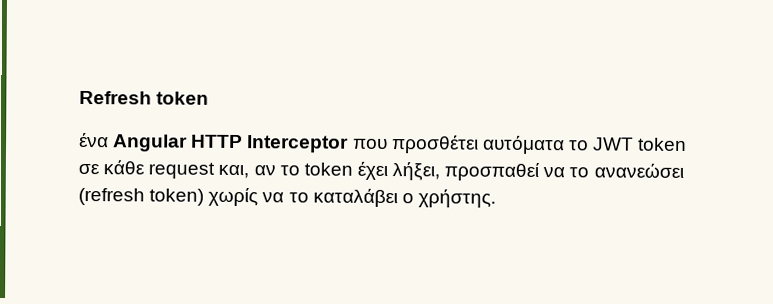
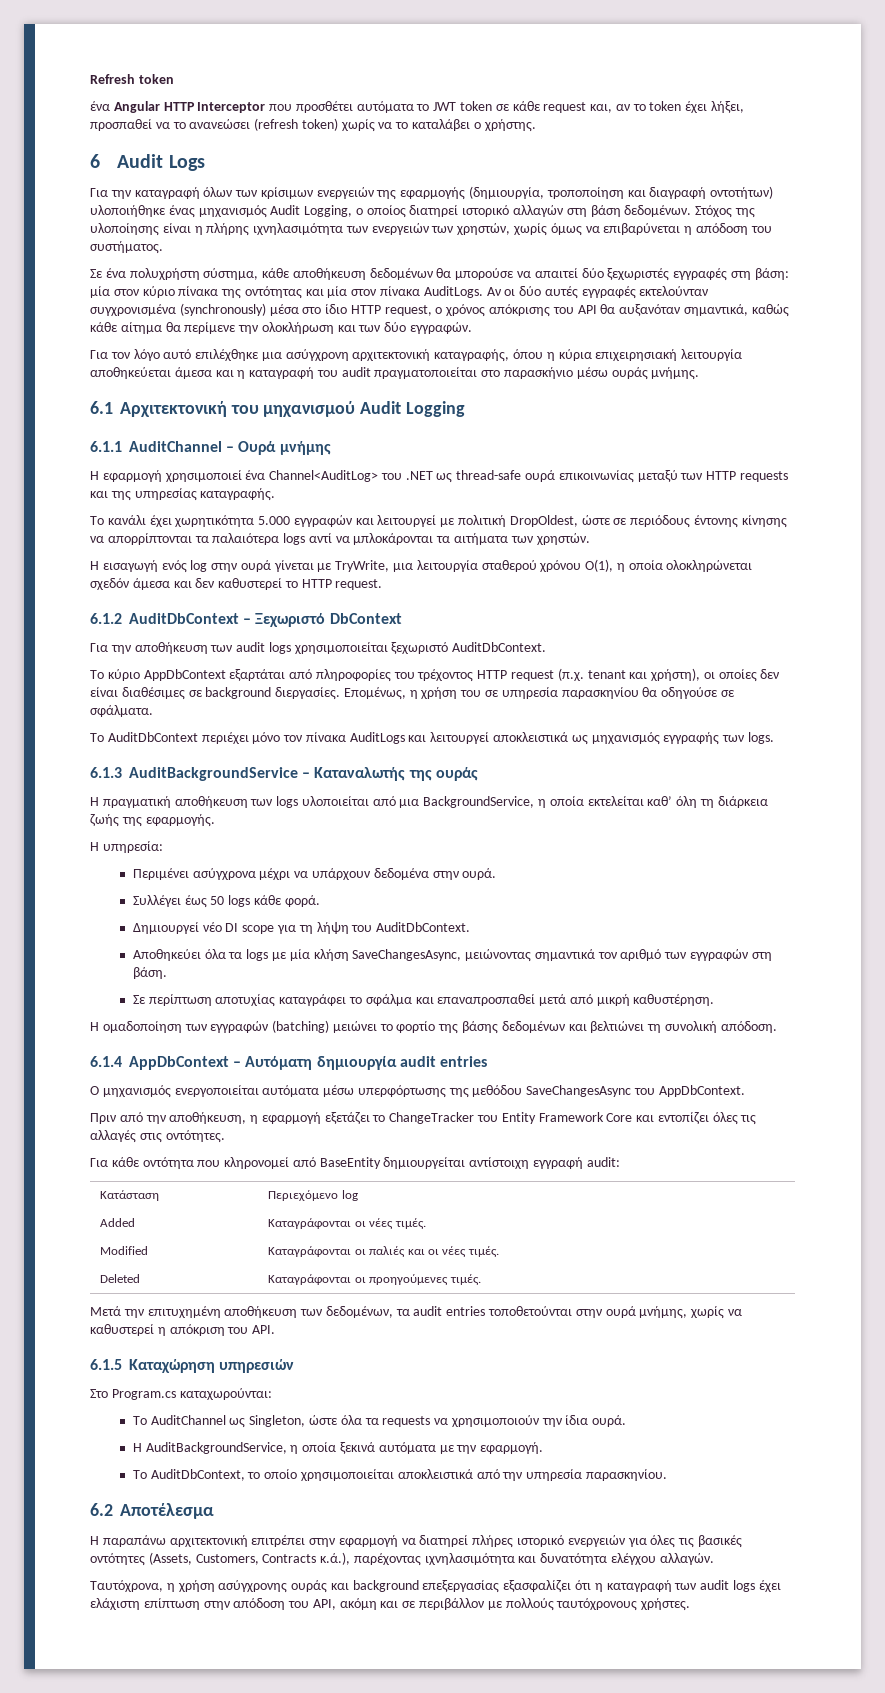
(496, 198) none -> [90,154,205,171] [90,186,774,200] [90,205,755,218] [90,223,772,236] [90,241,163,254] [90,268,789,281] [90,286,710,299] [90,303,789,317] [90,322,473,334] [90,349,743,362] [90,367,700,380] [90,401,465,417] [90,441,331,455] [90,470,788,483] [90,488,276,501] [90,515,787,528] [90,533,590,545] [90,559,753,573] [90,578,383,590] [90,613,402,627] [90,642,547,654] [90,668,781,682] [90,687,735,700] [90,705,153,717] [90,732,774,745] [90,767,478,781] [90,796,768,808] [90,814,215,827] [90,841,163,853] [132,868,497,880] [132,895,320,908] [132,922,471,934] [132,949,772,962] [132,967,167,979] [132,994,715,1007] [90,1020,777,1034] [90,1056,487,1070] [90,1085,745,1098] [90,1112,757,1125] [90,1130,225,1143] [90,1157,620,1169] [100,1190,160,1201] [268,1190,358,1201] [100,1218,136,1227] [268,1218,426,1229] [100,1246,149,1255] [268,1246,499,1257] [100,1274,141,1283] [268,1274,481,1285] [90,1306,742,1319] [90,1324,276,1336] [90,1359,295,1373] [90,1388,272,1400] [132,1415,627,1428] [132,1442,544,1454] [132,1469,667,1481] [90,1503,214,1519] [90,1535,742,1548] [90,1552,714,1566] [90,1580,781,1593] [90,1598,691,1611] // 6 Audit Logs // Για την καταγραφή όλων των κρίσιμων ενεργειών της εφαρμογής (δημιουργία, τροποποίηση και διαγραφή οντοτήτων) υλοποιήθηκε ένας μηχανισμός Audit Logging, ο οποίος διατηρεί ιστορικό αλλαγών στη βάση δεδομένων. Στόχος της υλοποίησης είναι η πλήρης ιχνηλασιμότητα των ενεργειών των χρηστών, χωρίς όμως να επιβαρύνεται η απόδοση του συστήματος. // Σε ένα πολυχρήστη σύστημα, κάθε αποθήκευση δεδομένων θα μπορούσε να απαιτεί δύο ξεχωριστές εγγραφές στη βάση: μία στον κύριο πίνακα της οντότητας και μία στον πίνακα AuditLogs. Αν οι δύο αυτές εγγραφές εκτελούνταν συγχρονισμένα (synchronously) μέσα στο ίδιο HTTP request, ο χρόνος απόκρισης του API θα αυξανόταν σημαντικά, καθώς κάθε αίτημα θα περίμενε την ολοκλήρωση και των δύο εγγραφών. // Για τον λόγο αυτό επιλέχθηκε μια ασύγχρονη αρχιτεκτονική καταγραφής, όπου η κύρια επιχειρησιακή λειτουργία αποθηκεύεται άμεσα και η καταγραφή του audit πραγματοποιείται στο παρασκήνιο μέσω ουράς μνήμης. // 6.1 Αρχιτεκτονική του μηχανισμού Audit Logging // 6.1.1 AuditChannel – Ουρά μνήμης // Η εφαρμογή χρησιμοποιεί ένα Channel<AuditLog> του .NET ως thread-safe ουρά επικοινωνίας μεταξύ των HTTP requests και της υπηρεσίας καταγραφής. // Το κανάλι έχει χωρητικότητα 5.000 εγγραφών και λειτουργεί με πολιτική DropOldest, ώστε σε περιόδους έντονης κίνησης να απορρίπτονται τα παλαιότερα logs αντί να μπλοκάρονται τα αιτήματα των χρηστών. // Η εισαγωγή ενός log στην ουρά γίνεται με TryWrite, μια λειτουργία σταθερού χρόνου O(1), η οποία ολοκληρώνεται σχεδόν άμεσα και δεν καθυστερεί το HTTP request. // 6.1.2 AuditDbContext – Ξεχωριστό DbContext // Για την αποθήκευση των audit logs χρησιμοποιείται ξεχωριστό AuditDbContext. // Το κύριο AppDbContext εξαρτάται από πληροφορίες του τρέχοντος HTTP request (π.χ. tenant και χρήστη), οι οποίες δεν είναι διαθέσιμες σε background διεργασίες. Επομένως, η χρήση του σε υπηρεσία παρασκηνίου θα οδηγούσε σε σφάλματα. // Το AuditDbContext περιέχει μόνο τον πίνακα AuditLogs και λειτουργεί αποκλειστικά ως μηχανισμός εγγραφής των logs. // 6.1.3 AuditBackgroundService – Καταναλωτής της ουράς // Η πραγματική αποθήκευση των logs υλοποιείται από μια BackgroundService, η οποία εκτελείται καθ’ όλη τη διάρκεια ζωής της εφαρμογής. // Η υπηρεσία: // Περιμένει ασύγχρονα μέχρι να υπάρχουν δεδομένα στην ουρά. // Συλλέγει έως 50 logs κάθε φορά. // Δημιουργεί νέο DI scope για τη λήψη του AuditDbContext. // Αποθηκεύει όλα τα logs με μία κλήση SaveChangesAsync, μειώνοντας σημαντικά τον αριθμό των εγγραφών στη βάση. // Σε περίπτωση αποτυχίας καταγράφει το σφάλμα και επαναπροσπαθεί μετά από μικρή καθυστέρηση. // Η ομαδοποίηση των εγγραφών (batching) μειώνει το φορτίο της βάσης δεδομένων και βελτιώνει τη συνολική απόδοση. // 6.1.4 AppDbContext – Αυτόματη δημιουργία audit entries // Ο μηχανισμός ενεργοποιείται αυτόματα μέσω υπερφόρτωσης της μεθόδου SaveChangesAsync του AppDbContext. // Πριν από την αποθήκευση, η εφαρμογή εξετάζει το ChangeTracker του Entity Framework Core και εντοπίζει όλες τις αλλαγές στις οντότητες. // Για κάθε οντότητα που κληρονομεί από BaseEntity δημιουργείται αντίστοιχη εγγραφή audit: // Κατάσταση | Περιεχόμενο log // Added | Καταγράφονται οι νέες τιμές. // Modified | Καταγράφονται οι παλιές και οι νέες τιμές. // Deleted | Καταγράφονται οι προηγούμενες τιμές. // Μετά την επιτυχημένη αποθήκευση των δεδομένων, τα audit entries τοποθετούνται στην ουρά μνήμης, χωρίς να καθυστερεί η απόκριση του API. // 6.1.5 Καταχώρηση υπηρεσιών // Στο Program.cs καταχωρούνται: // Το AuditChannel ως Singleton, ώστε όλα τα requests να χρησιμοποιούν την ίδια ουρά. // Η AuditBackgroundService, η οποία ξεκινά αυτόματα με την εφαρμογή. // Το AuditDbContext, το οποίο χρησιμοποιείται αποκλειστικά από την υπηρεσία παρασκηνίου. // 6.2 Αποτέλεσμα // Η παραπάνω αρχιτεκτονική επιτρέπει στην εφαρμογή να διατηρεί πλήρες ιστορικό ενεργειών για όλες τις βασικές οντότητες (Assets, Customers, Contracts κ.ά.), παρέχοντας ιχνηλασιμότητα και δυνατότητα ελέγχου αλλαγών. // Ταυτόχρονα, η χρήση ασύγχρονης ουράς και background επεξεργασίας εξασφαλίζει ότι η καταγραφή των audit logs έχει ελάχιστη επίπτωση στην απόδοση του API, ακόμη και σε περιβάλλον με πολλούς ταυτόχρονους χρήστες.

